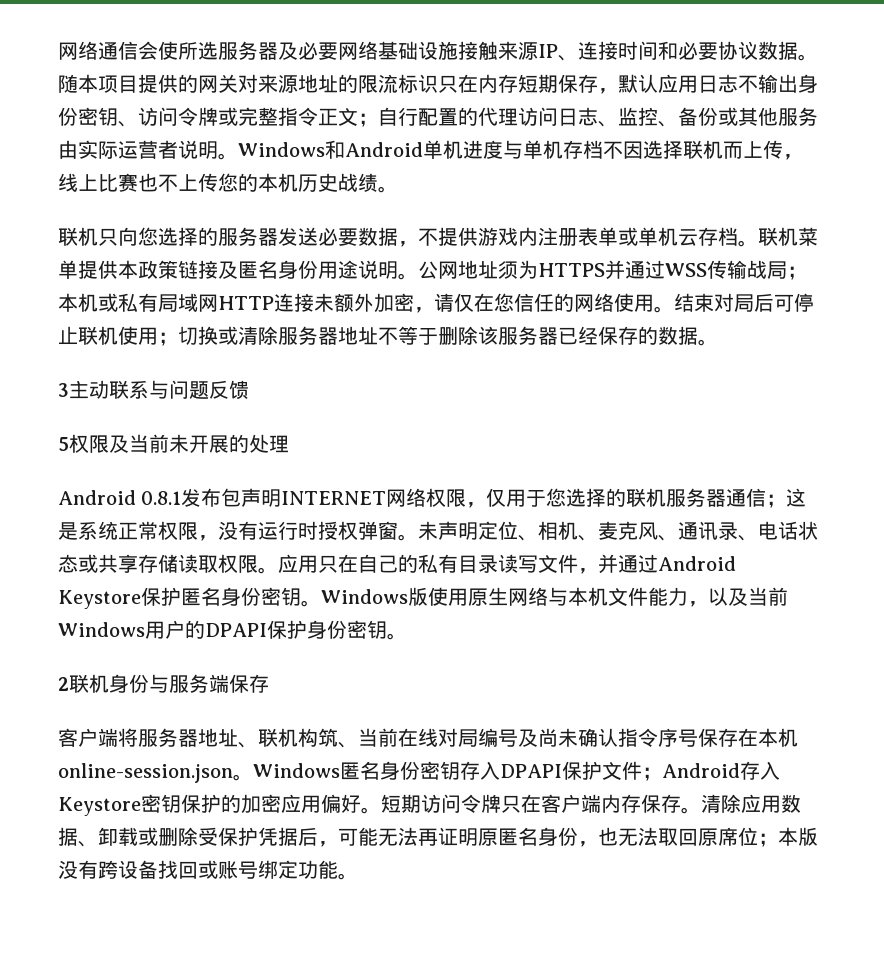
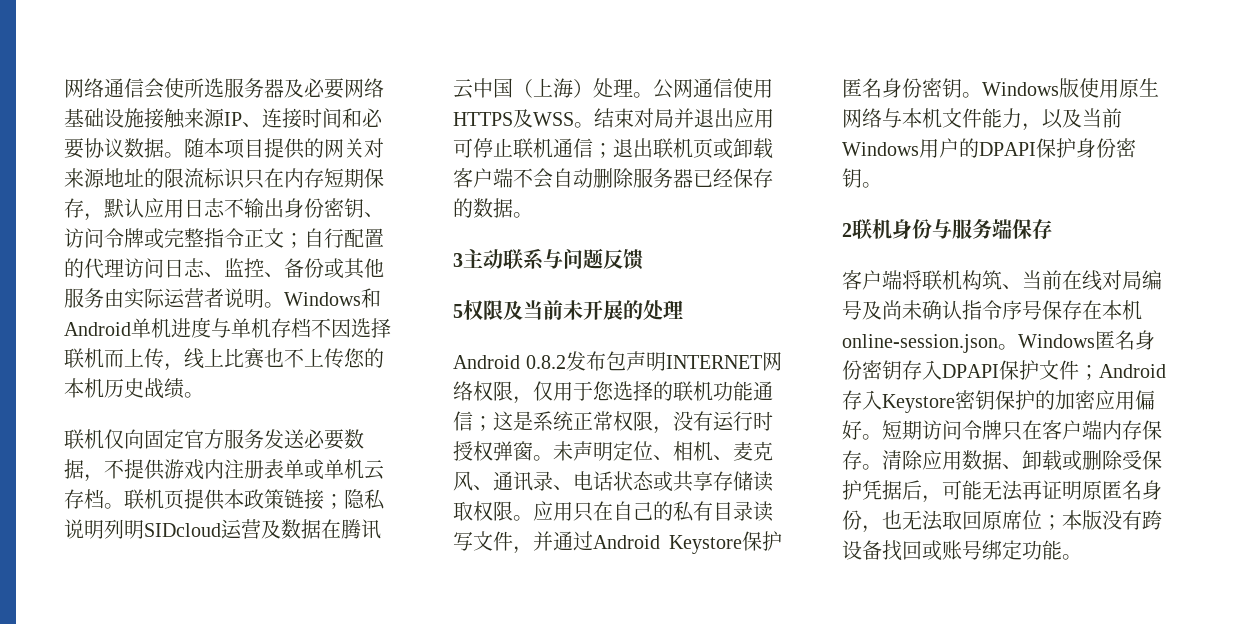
[98,227,278,246] 只向您选择的服务器 -> [104,429,264,449] 仅向固定官方服务
[798,227,818,246] [58,260,78,279] 菜单 -> [164,489,184,509] 页
[218,260,807,280] [58,293,814,313] [58,326,498,346] 及匿名身份用途说明。公网地址须为HTTPS并通过WSS传输战局；本机或私有局域网HTTP连接未额外加密，请仅在您信任的网络使用。结束对局后可停止联机使用；切换或清除服务器地址不等于删除该 -> [324,489,385,510] [64,519,381,539] [453,78,773,99] [453,108,774,128] [453,138,773,159] [453,168,634,189] ；隐私说明列明SIDcloud运营及数据在腾讯云中国（上海）处理。公网通信使用HTTPS及WSS。结束对局并退出应用可停止联机通信；退出联机页或卸载客户端不会自动删除
[141,491,182,505] 0.8.1 -> [526,355,566,369] 0.8.2
[666,488,727,507] 服务器 -> [713,381,753,401] 功能
[138,728,258,748] 服务器地址、 -> (922, 280) none

